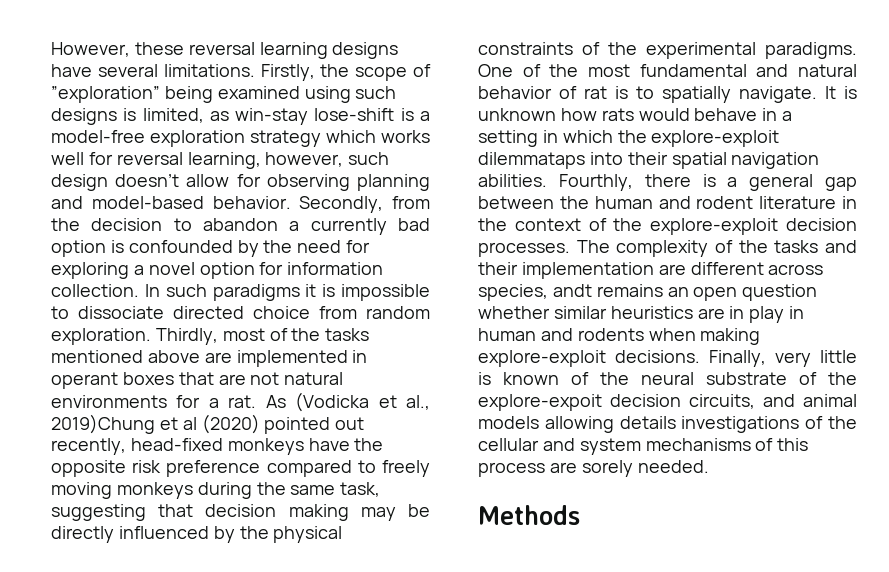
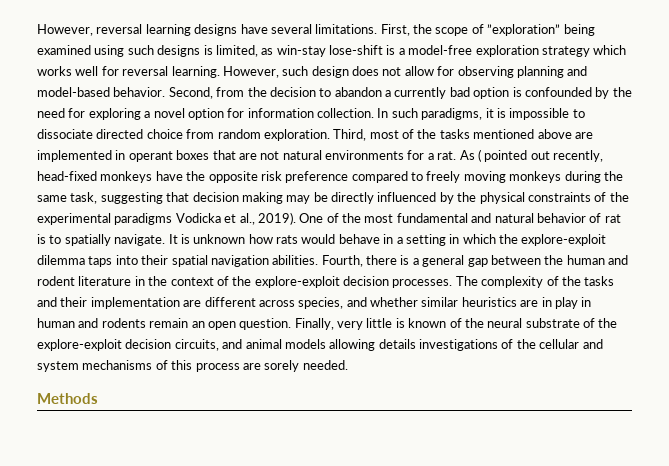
[51,42,184,57] However, these -> [37,24,93,36] However,
[260,64,315,81] Firstly, -> [380,24,410,36] First,
[187,152,390,169] [51,174,180,191] learning, however, such design doesn’t -> [171,66,402,78] learning. However, such design does not
[299,196,384,213] Secondly, -> [168,87,213,99] Second,
[212,284,300,301] paradigms -> [421,108,483,120] paradigms,
[155,328,218,345] Thirdly, -> [333,129,367,141] Third,
[295,392,431,412] [51,414,260,434] (Vodicka et al., 2019)Chung et al (2020) -> [477,149,482,162] (
[765,42,857,59] paradigms. -> [114,212,296,225] paradigms Vodicka et al., 2019).
[478,152,585,169] dilemmataps -> [37,255,113,267] dilemma taps
[558,174,633,191] Fourthly, -> [321,255,363,267] Fourth,
[552,284,818,301] andt remains an open question -> [346,297,367,307] and
[648,328,761,345] [478,350,700,367] when making explore-exploit decisions. -> [149,318,292,330] remain an open question.
[478,394,602,411] explore-expoit -> [37,339,122,351] explore-exploit

